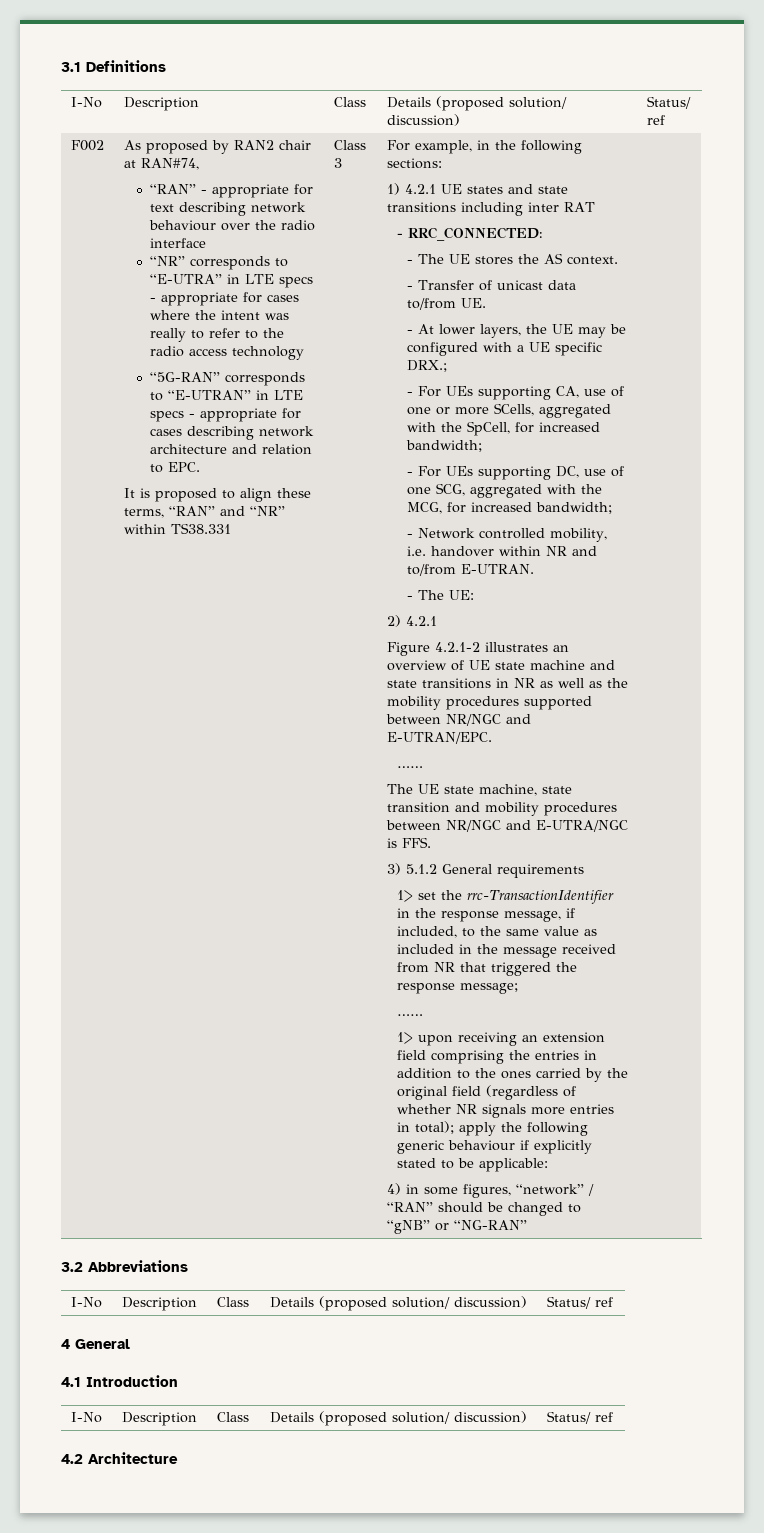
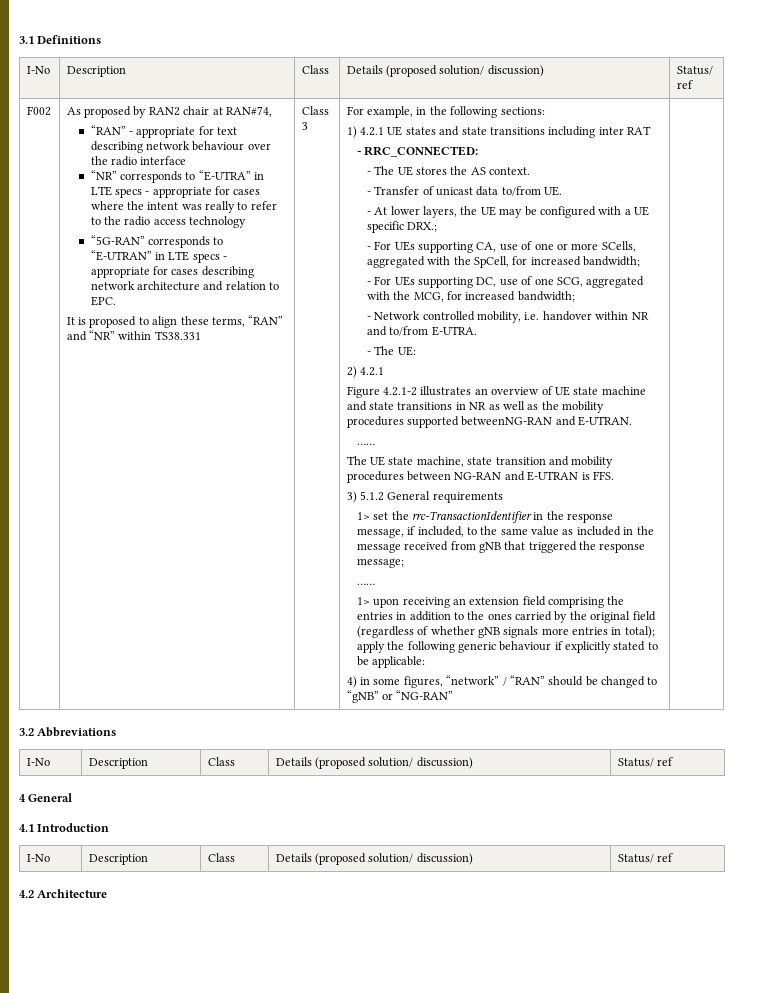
[461,564,535,574] E-UTRAN. -> [431,326,477,336] E-UTRA.
[385,714,531,726] [386,732,492,744] between NR/NGC and E-UTRAN/EPC. -> [461,416,633,426] betweenNG-RAN and E-UTRAN.
[445,820,628,832] NR/NGC and E-UTRA/NGC -> [454,471,579,481] NG-RAN and E-UTRAN
[433,962,455,972] NR -> [478,542,501,553] gNB
[455,1104,477,1114] NR -> [477,627,500,638] gNB

